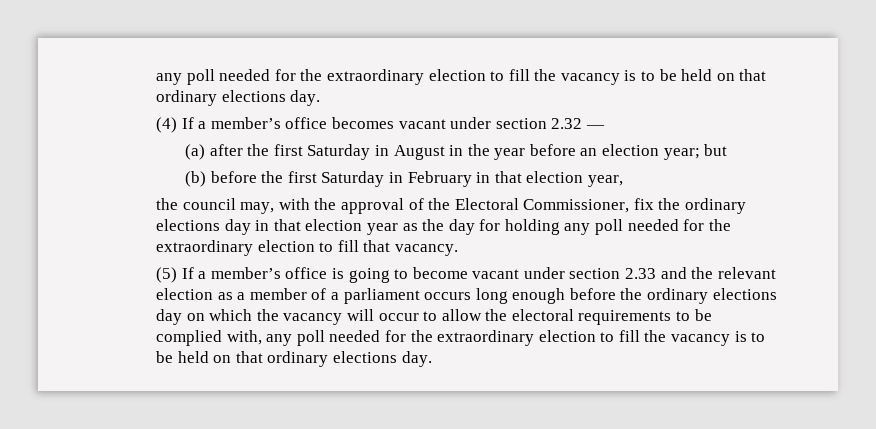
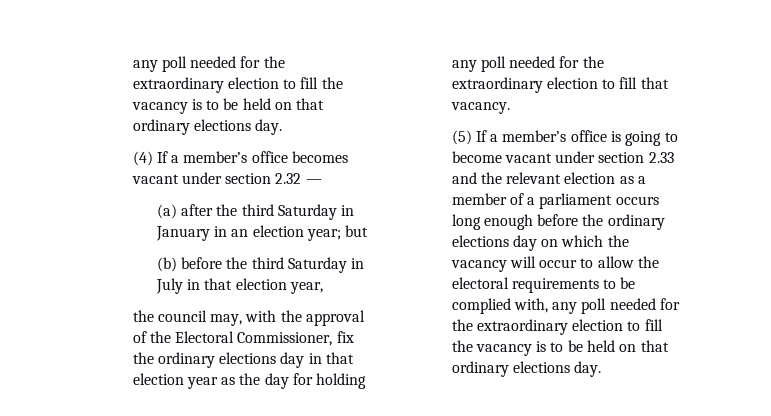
[273,144,576,160] first Saturday in August in the year before -> [241,204,355,220] [155,226,228,241] third Saturday in January in
[287,171,472,187] first Saturday in February -> [251,257,365,273] [155,278,183,294] third Saturday in July

